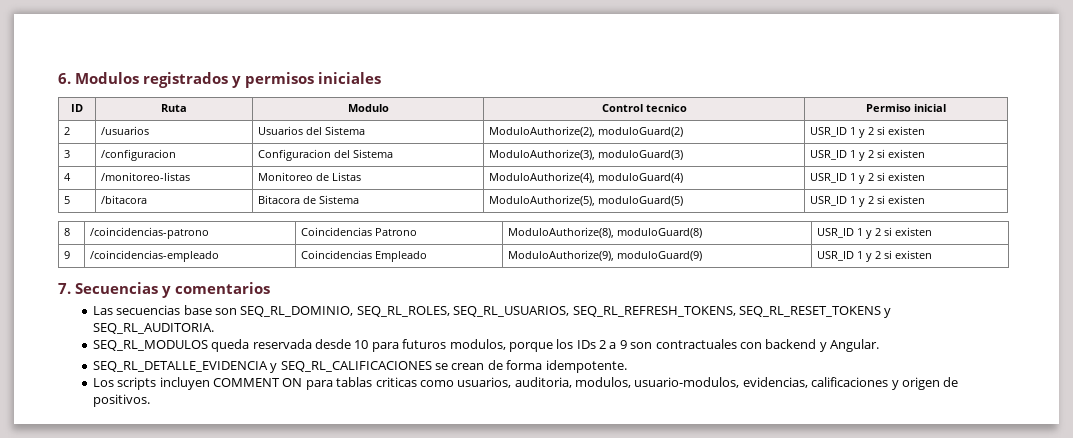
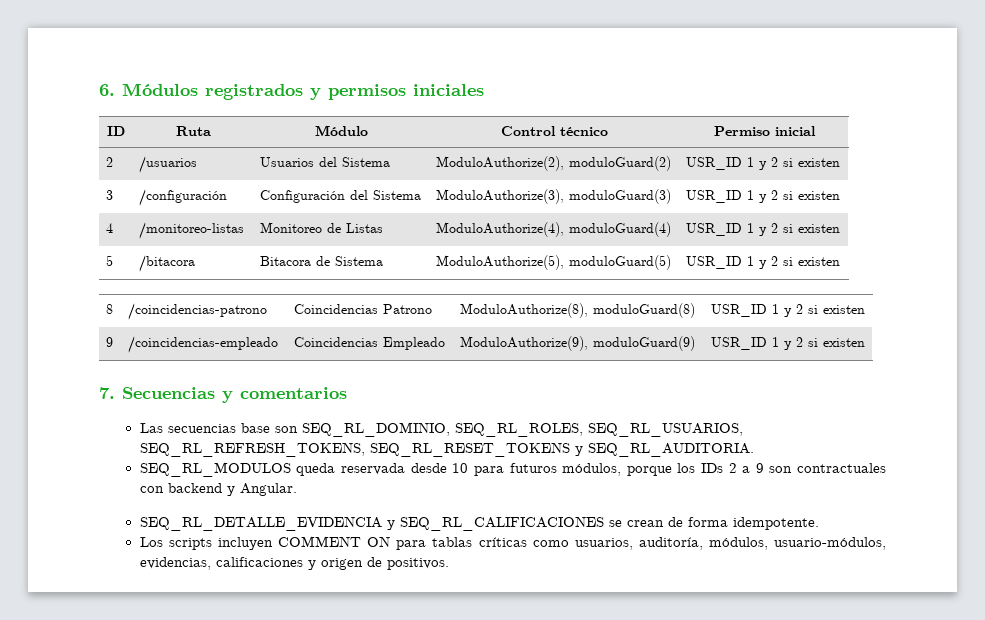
[75,72,139,84] Modulos -> [122,83,198,96] Módulos
[347,104,389,112] Modulo -> [315,125,368,136] Módulo
[645,104,687,112] tecnico -> [560,127,608,136] técnico
[100,149,176,161] [257,149,331,161] /configuracion | Configuracion -> [139,189,228,206] [260,190,346,203] /configuración | Configuración
[449,339,506,350] modulos, -> [562,463,622,476] módulos,
[375,377,417,387] criticas -> [478,537,527,547] críticas
[514,377,740,388] auditoria, modulos, usuario-modulos, -> [638,537,887,550] auditoría, módulos, usuario-módulos,

